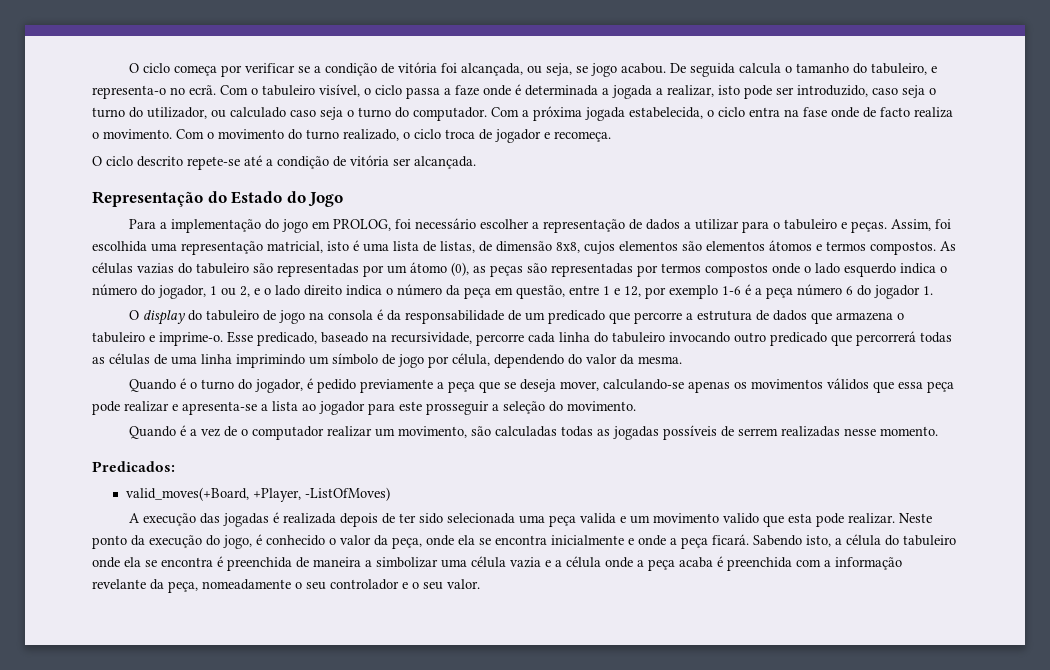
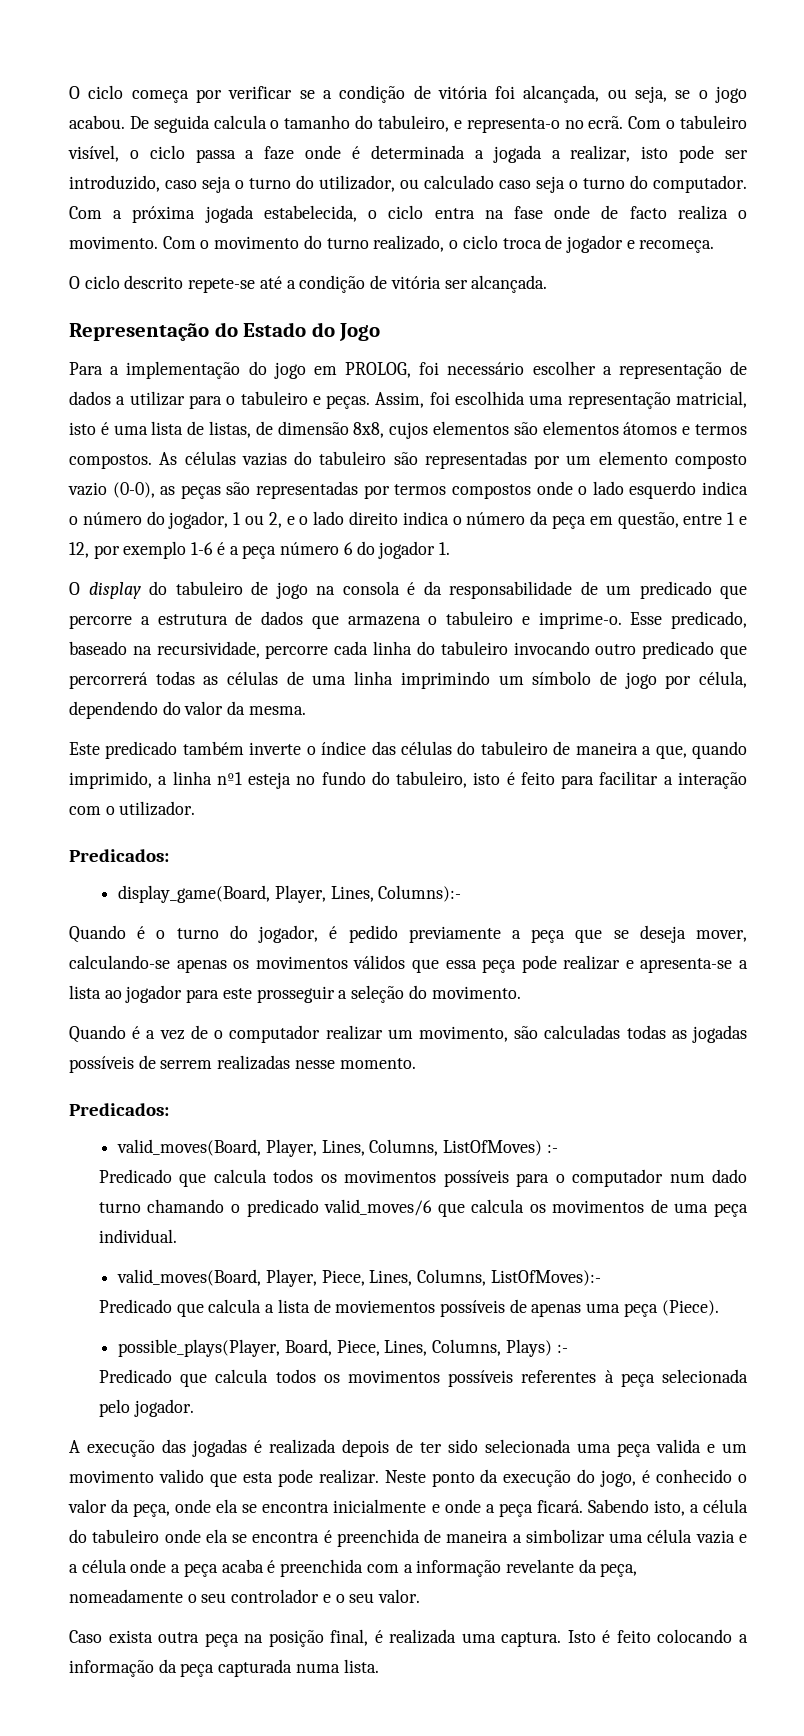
(589, 69) none -> [698,90,708,99] o
[410,262,469,276] átomo (0), -> [598,451,747,469] [68,482,155,498] elemento composto vazio (0-0),
(682, 360) none -> [69,741,748,759] [69,771,747,789] [69,801,196,816] [69,849,169,862] [118,885,462,903] // Este predicado também inverte o índice das células do tabuleiro de maneira a que, quando imprimido, a linha nº1 esteja no fundo do tabuleiro, isto é feito para facilitar a interação com o utilizador. // Predicados: // display_game(Board, Player, Lines, Columns):-
[126,487,391,502] valid_moves(+Board, +Player, -ListOfMoves) -> [117,1139,558,1157] [98,1169,747,1187] [98,1199,748,1217] [98,1229,177,1243] [117,1269,601,1287] [98,1299,719,1317] [118,1339,568,1357] [98,1369,748,1387] [98,1399,194,1417] valid_moves(Board, Player, Lines, Columns, ListOfMoves) :- // Predicado que calcula todos os movimentos possíveis para o computador num dado turno chamando o predicado valid_moves/6 que calcula os movimentos de uma peça individual. // valid_moves(Board, Player, Piece, Lines, Columns, ListOfMoves):- // Predicado que calcula a lista de moviementos possíveis de apenas uma peça (Piece). // possible_plays(Player, Board, Piece, Lines, Columns, Plays) :- // Predicado que calcula todos os movimentos possíveis referentes à peça selecionada pelo jogador.
(480, 584) none -> [69,1629,748,1647] [69,1659,379,1677] // Caso exista outra peça na posição final, é realizada uma captura. Isto é feito colocando a informação da peça capturada numa lista.

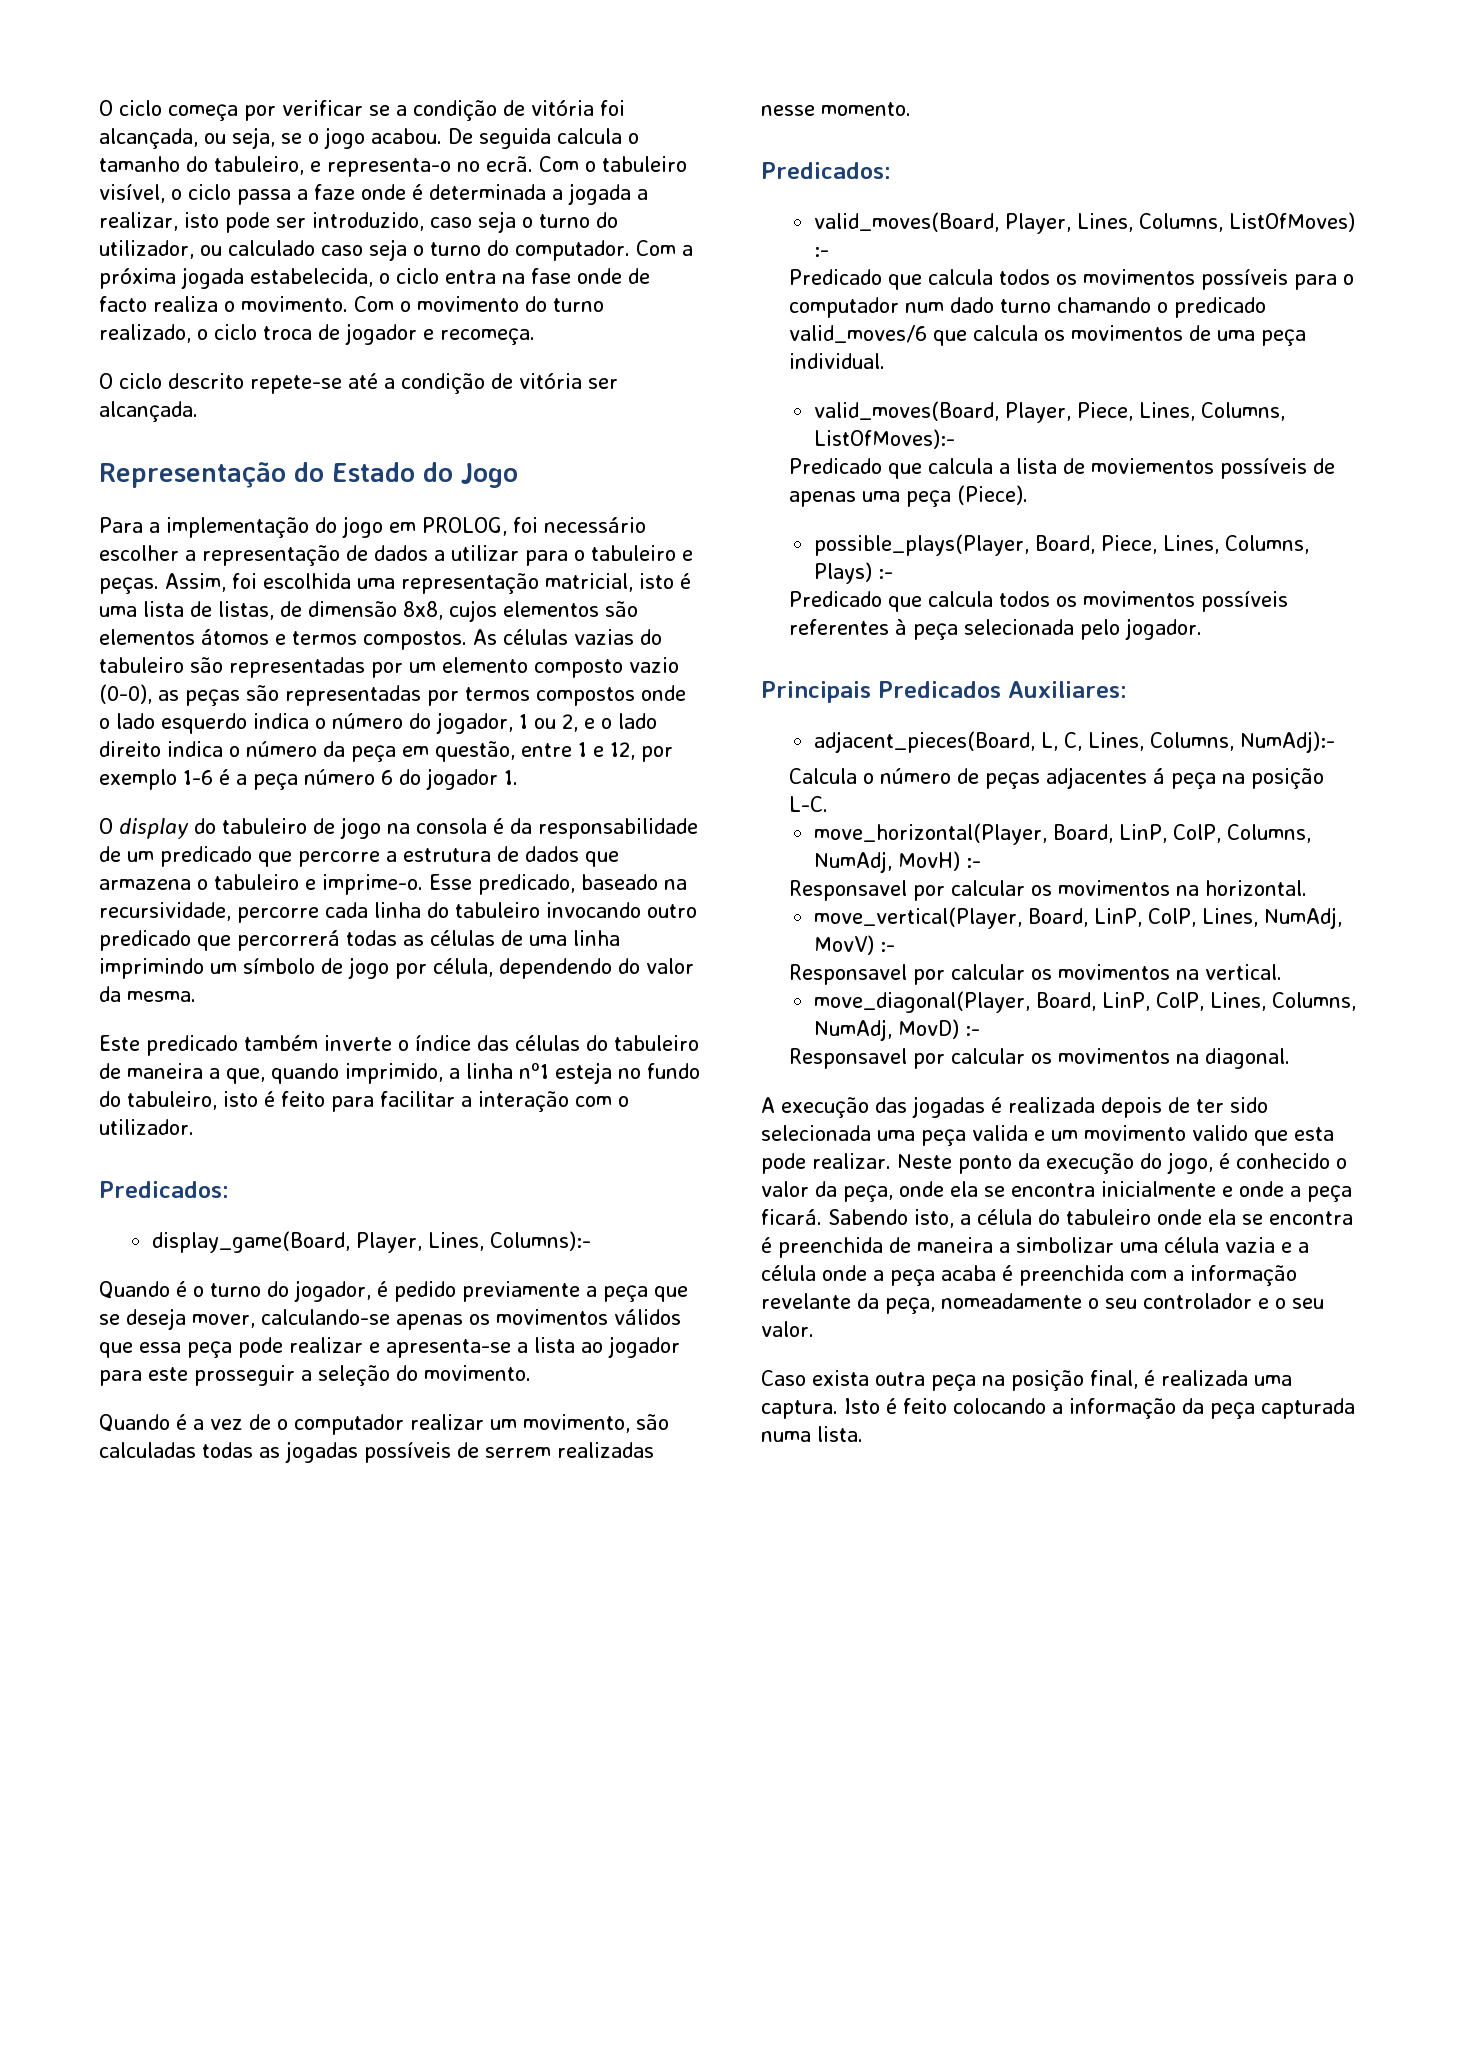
(194, 1408) none -> [761,681,1127,703] [813,731,1335,753] [789,767,1325,789] [789,796,829,812] [813,823,1311,845] [813,851,981,873] [789,880,1308,901] [813,907,1342,929] [813,935,895,955] [789,964,1283,985] [813,991,1356,1013] [813,1019,980,1041] [789,1048,1291,1069] // Principais Predicados Auxiliares: // adjacent_pieces(Board, L, C, Lines, Columns, NumAdj):- // Calcula o número de peças adjacentes á peça na posição L-C. // move_horizontal(Player, Board, LinP, ColP, Columns, NumAdj, MovH) :- // Responsavel por calcular os movimentos na horizontal. // move_vertical(Player, Board, LinP, ColP, Lines, NumAdj, MovV) :- // Responsavel por calcular os movimentos na vertical. // move_diagonal(Player, Board, LinP, ColP, Lines, Columns, NumAdj, MovD) :- // Responsavel por calcular os movimentos na diagonal.

